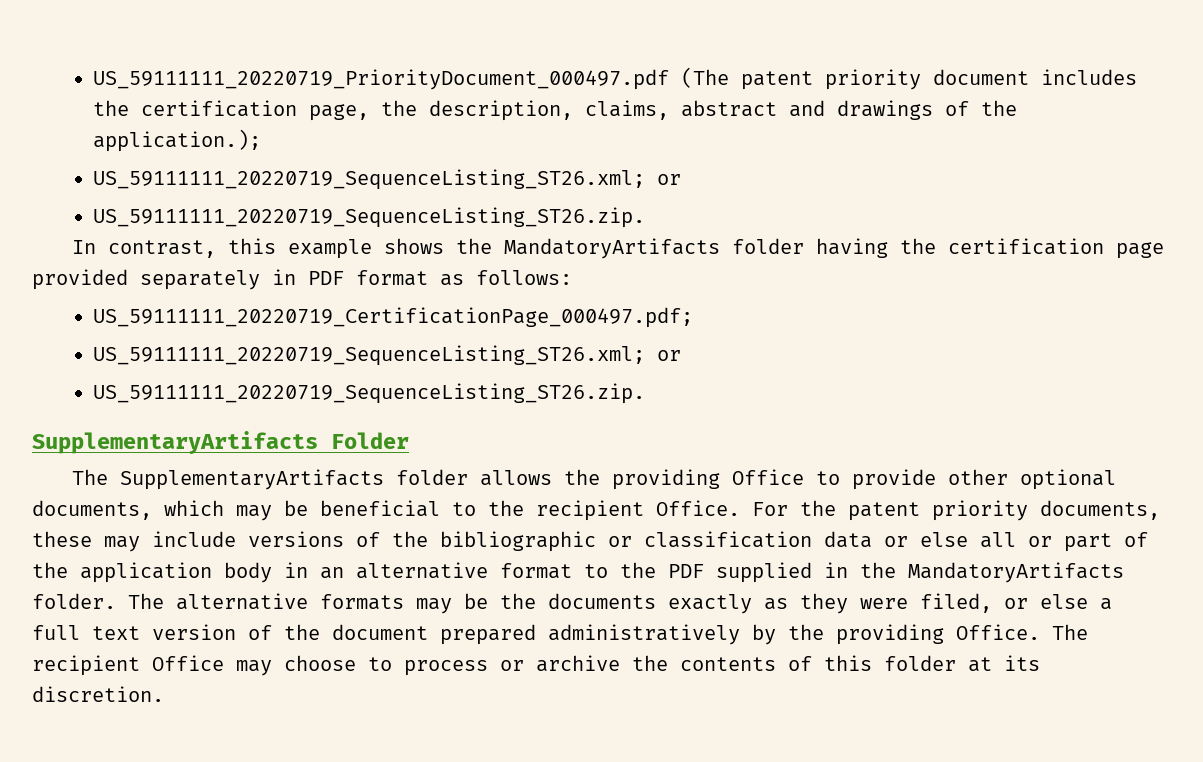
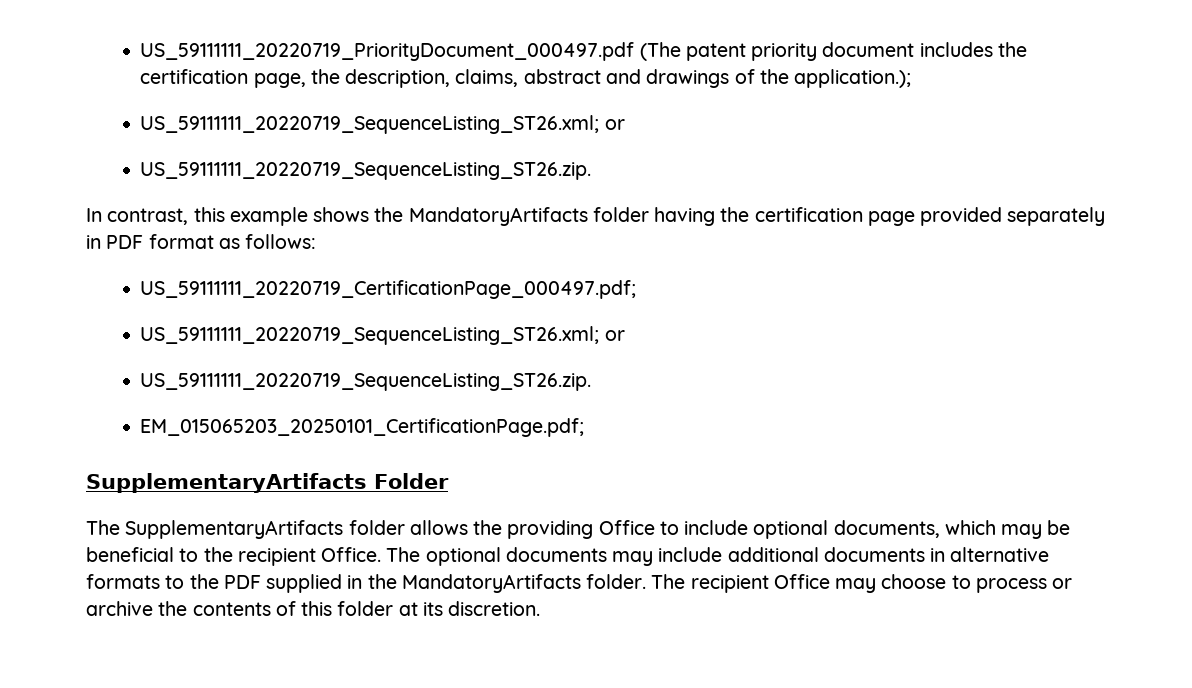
(646, 393) none -> [140,418,585,437] // EM_015065203_20250101_CertificationPage.pdf;
[852,469,1009,490] provide other -> [684,520,749,535] include
[752,500,1160,521] [32,531,1148,552] [32,562,572,583] For the patent priority documents, these may include versions of the bibliographic or classification data or else all or part of the application body in an alternative format -> [386,547,1050,566] [86,574,160,589] The optional documents may include additional documents in alternative formats
[176,593,1112,614] [32,624,1088,645] alternative formats may be the documents exactly as they were filed, or else a full text version of the document prepared administratively by the providing Office. The -> (686, 581) none

